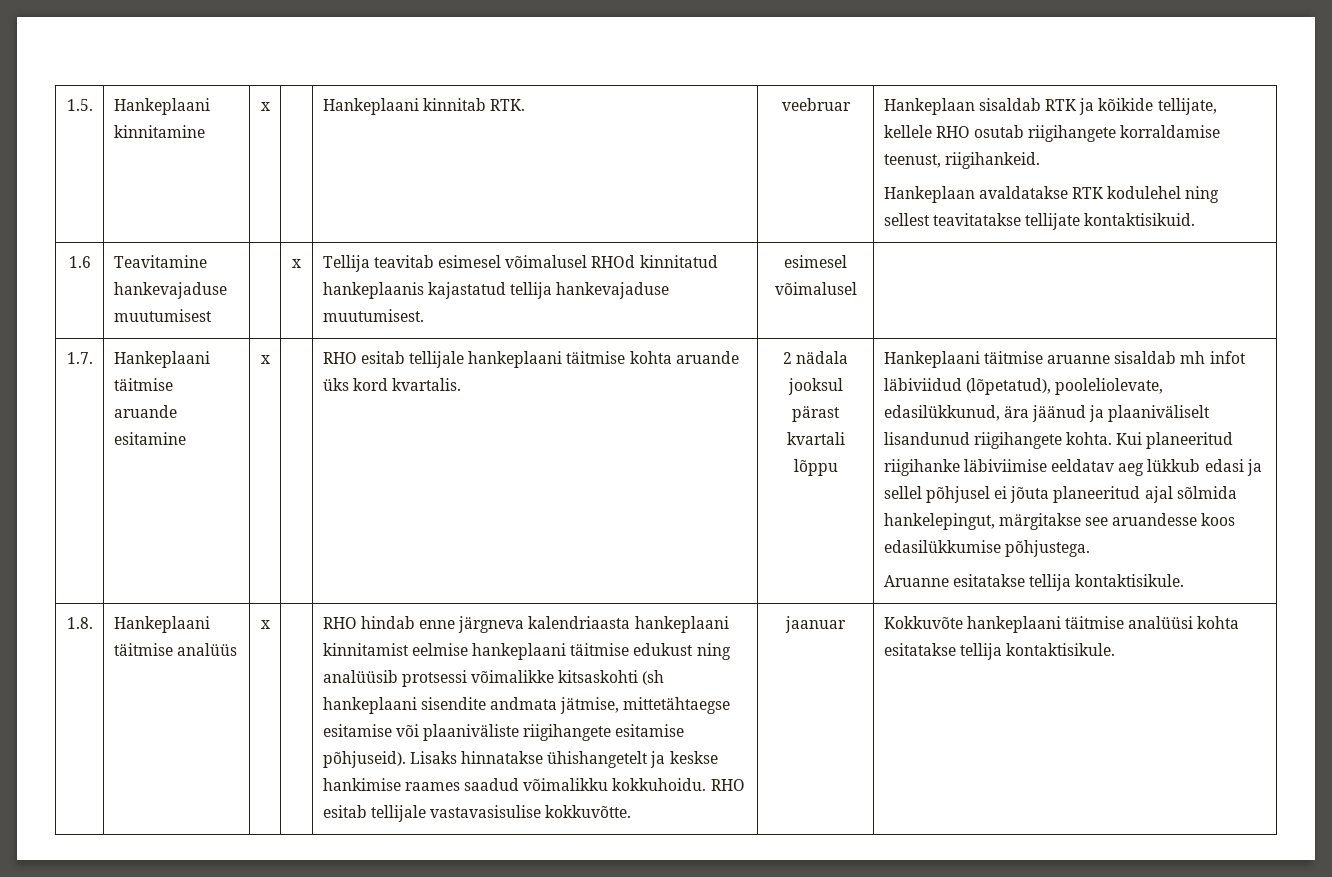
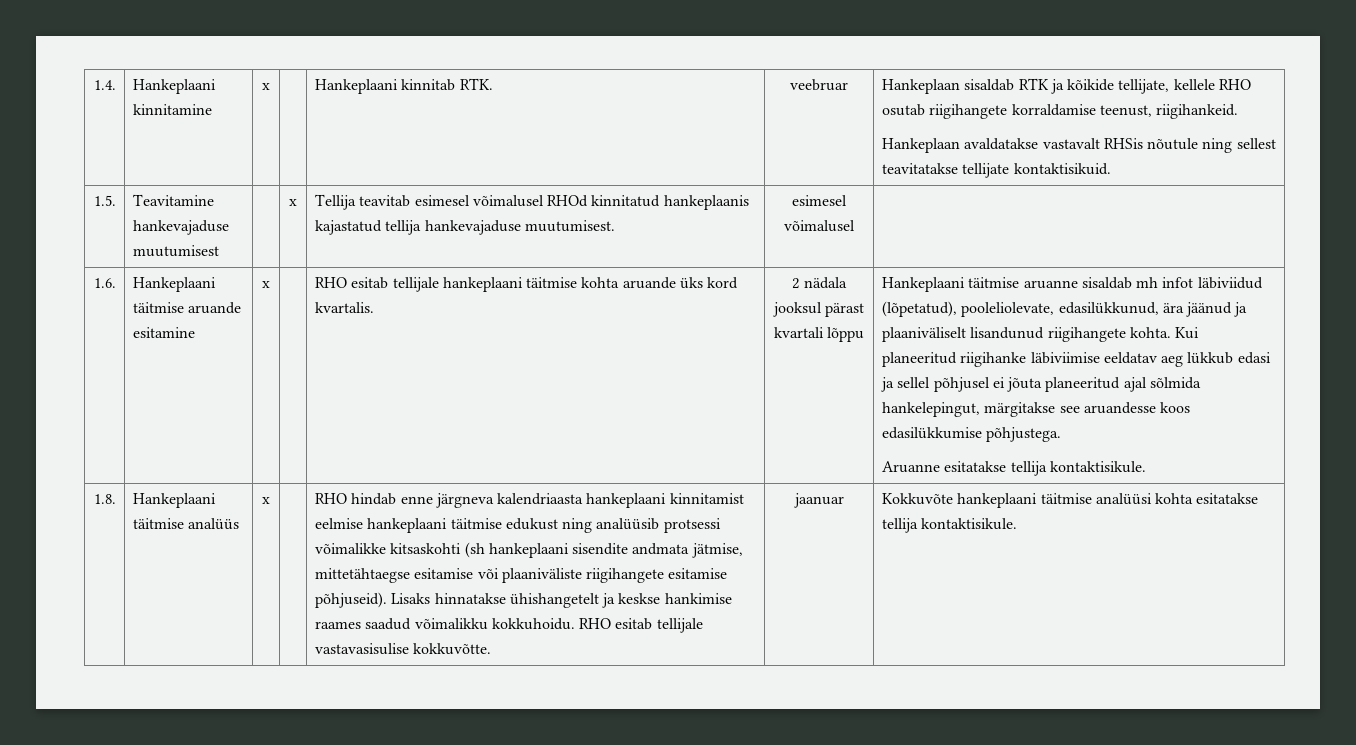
[66,99,93,111] 1.5. -> [93,80,116,90] 1.4.
[1072,186,1182,199] RTK kodulehel -> [1042,138,1199,150] vastavalt RHSis nõutule
[68,256,91,268] 1.6 -> [93,195,116,206] 1.5.
[66,352,93,364] 1.7. -> [93,278,116,288] 1.6.

